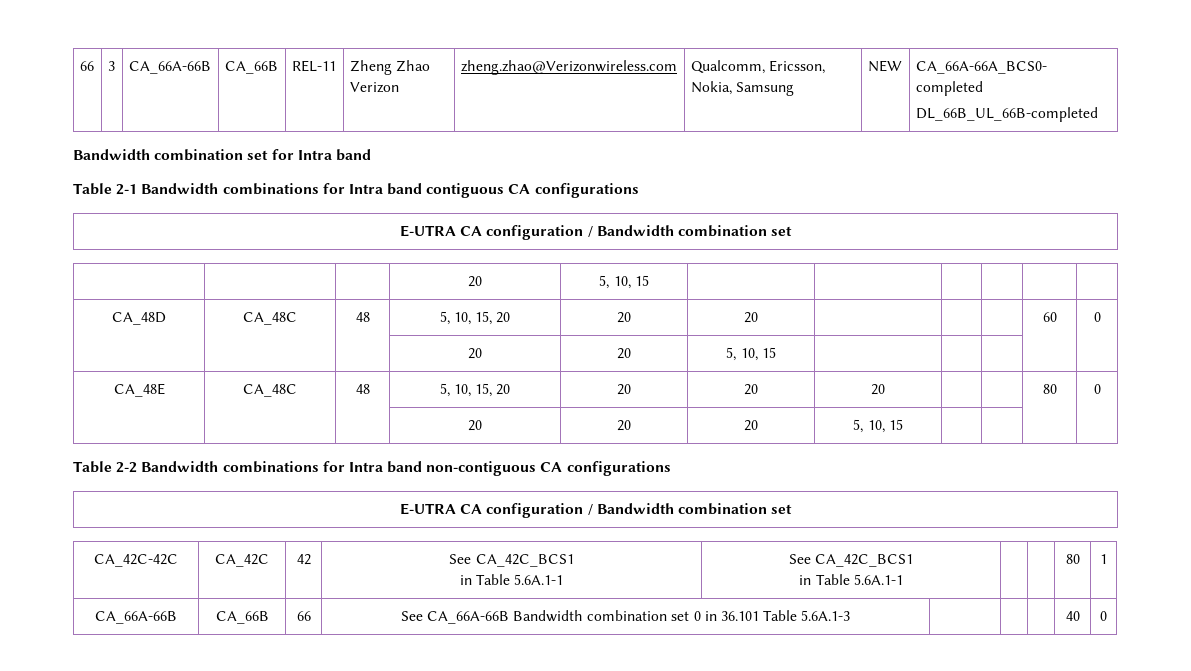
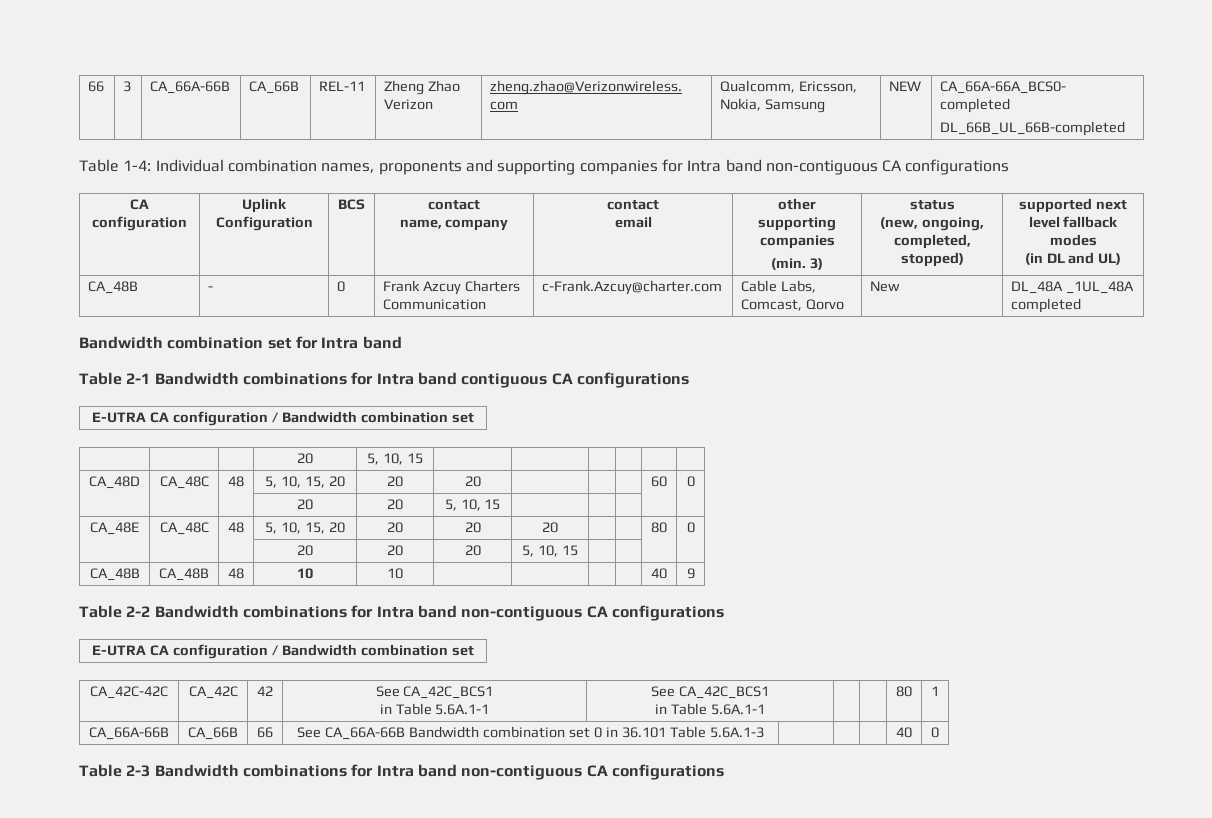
(1098, 114) none -> [79,159,1010,175] [130,199,149,210] [92,216,187,231] [242,198,287,213] [215,216,313,231] [338,199,365,210] [428,199,481,210] [399,219,509,231] [607,199,659,210] [614,216,652,228] [778,198,816,210] [758,217,836,231] [759,235,835,249] [771,258,823,270] [909,199,955,210] [880,217,984,231] [893,234,971,249] [900,252,964,267] [1019,198,1127,213] [1028,216,1119,228] [1049,234,1097,246] [1024,252,1122,265] [88,281,139,294] [208,286,214,291] [337,281,346,292] [383,280,520,295] [383,299,487,310] [542,280,723,295] [741,280,817,293] [741,299,845,311] [870,281,901,292] [1011,281,1135,294] [1011,298,1082,313] // Table 1-4: Individual combination names, proponents and supporting companies for Intra band non-contiguous CA configurations // CA configuration | Uplink Configuration | BCS | contact // name, company | contact // email | other supporting companies // (min. 3) | status // (new, ongoing, completed, stopped) | supported next level fallback modes // (in DL and UL) // CA_48B | - | 0 | Frank Azcuy Charters Communication | c-Frank.Azcuy@charter.com | Cable Labs, Comcast, Qorvo | New | DL_48A _1UL_48A completed
(903, 424) none -> [89,568,140,581] [159,568,209,581] [228,568,244,579] [297,568,313,579] [387,568,403,579] [651,568,667,579] [686,568,695,579] // CA_48B | CA_48B | 48 | 10 | 10 | | | | | 40 | 9
(1107, 616) none -> [79,764,724,780] // Table 2-3 Bandwidth combinations for Intra band non-contiguous CA configurations

